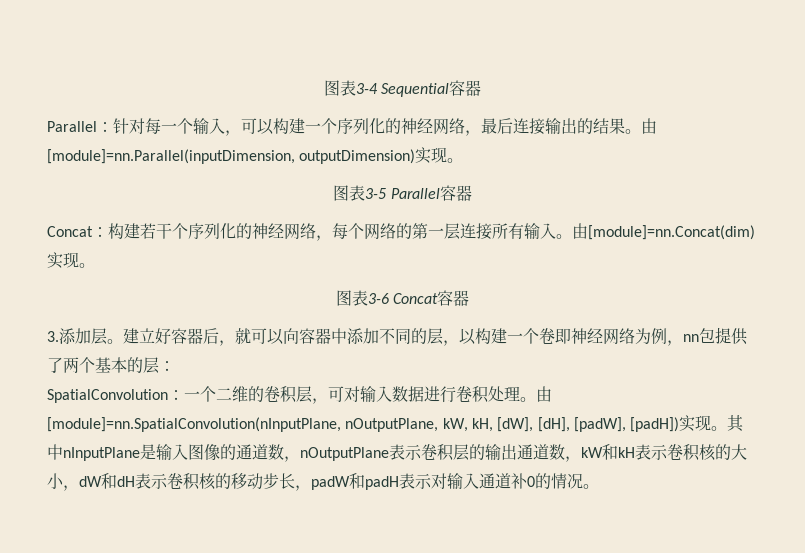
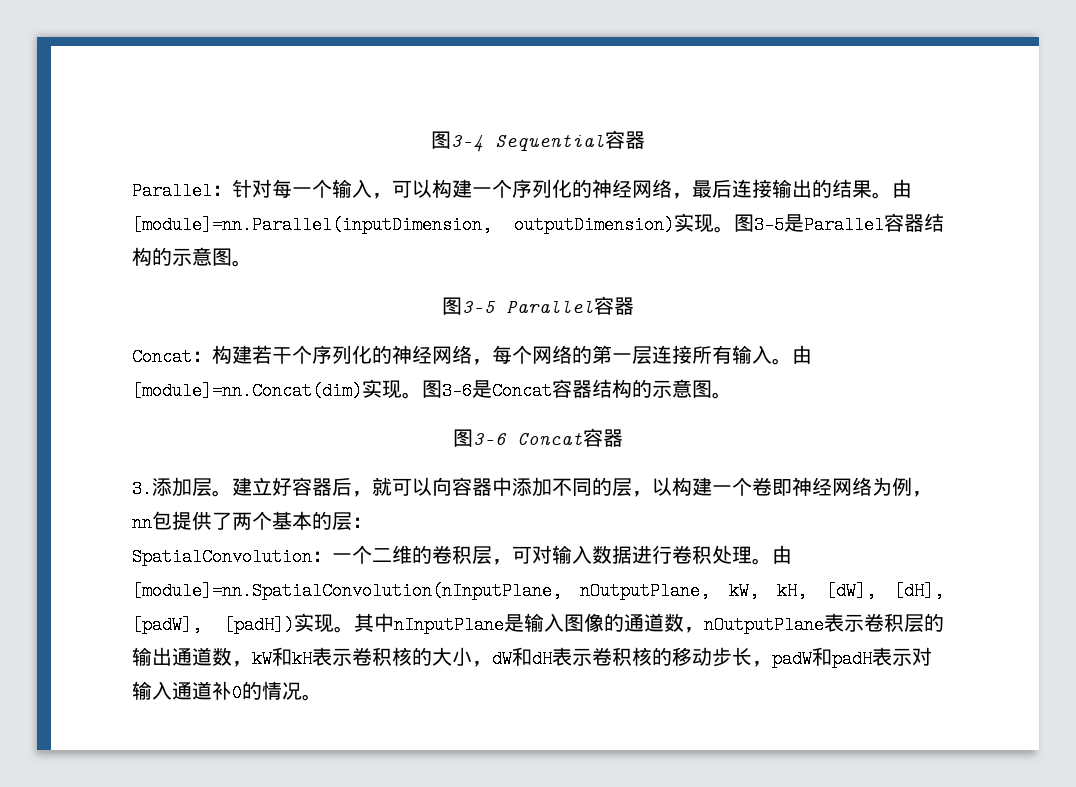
[323,80,356,96] 图表 -> [431,131,451,149] 图
[333,185,366,201] // 图表 -> [734,213,944,234] [132,247,252,267] [442,297,462,315] 图3-5是Parallel容器结构的示意图。 // 图
[335,290,368,306] // 图表 -> [422,379,732,400] [453,429,473,447] 图3-6是Concat容器结构的示意图。 // 图

